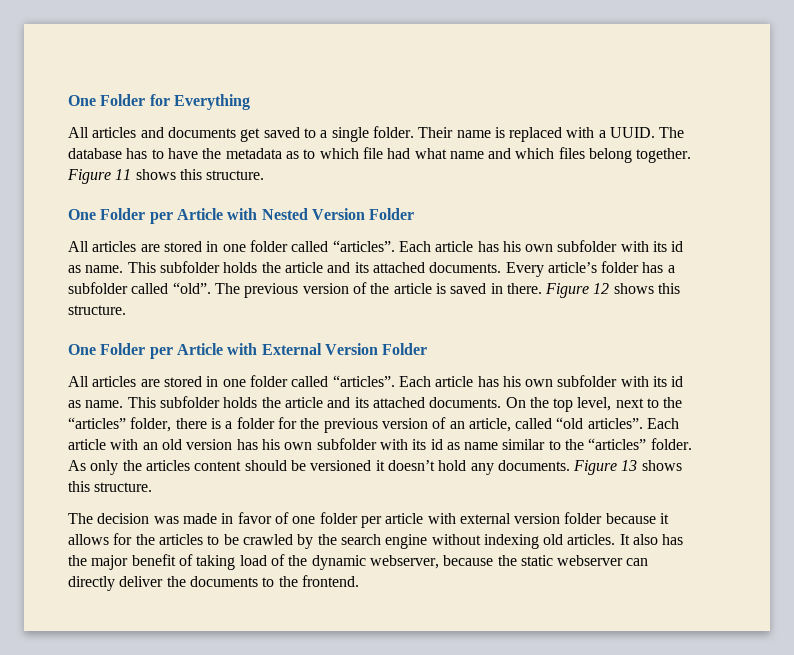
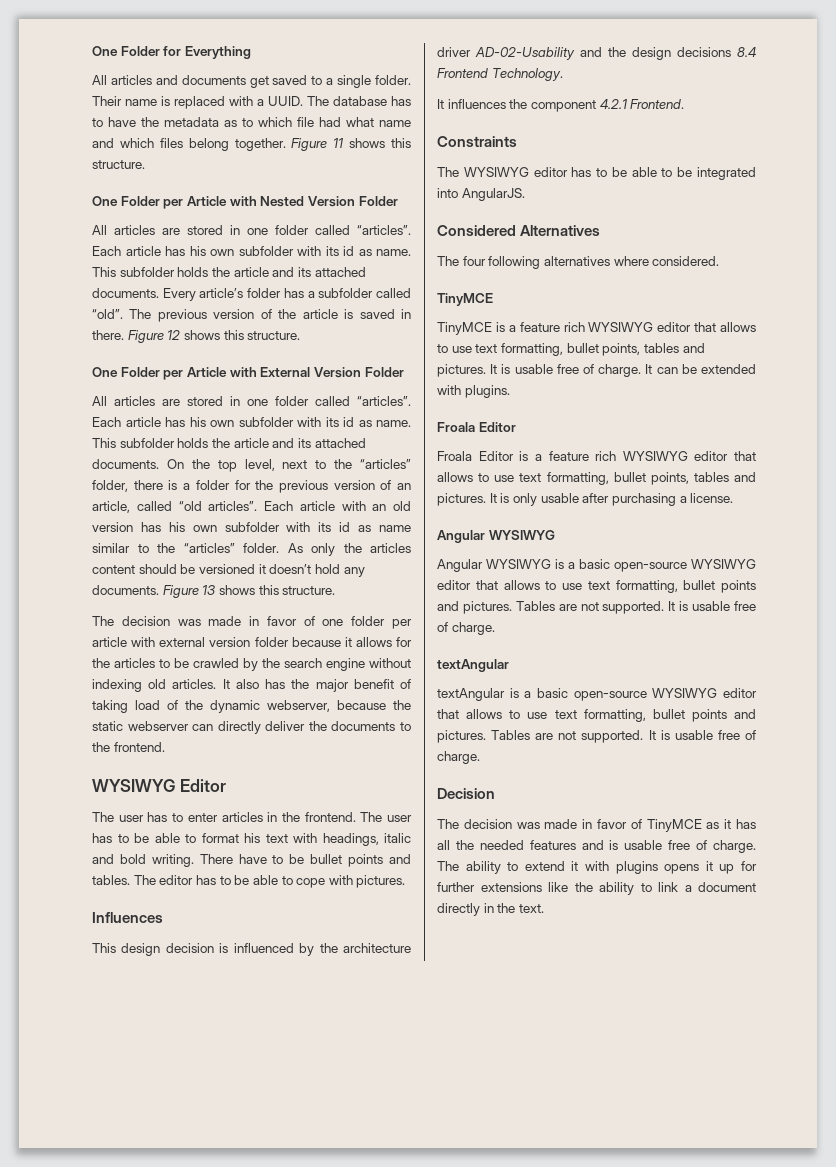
(359, 581) none -> [92,779,226,792] [92,812,412,822] [92,833,411,846] [92,854,411,867] [92,875,406,888] [92,912,163,923] [92,943,412,956] [437,47,756,60] [437,68,563,81] [437,99,685,112] [437,136,517,147] [437,167,756,180] [437,188,525,201] [437,225,601,236] [437,256,720,269] [437,293,493,306] [437,322,756,335] [437,343,705,356] [437,364,756,377] [437,385,510,398] [437,422,516,432] [437,451,756,461] [437,472,756,485] [437,493,734,506] [437,530,555,543] [437,559,756,572] [437,580,756,593] [437,601,756,614] [437,622,495,635] [437,659,509,672] [437,688,757,701] [437,709,756,722] [437,730,756,743] [437,751,480,764] [437,788,495,799] [437,819,756,832] [437,840,756,853] [437,861,757,874] [437,882,756,895] [437,903,544,916] // WYSIWYG Editor // The user has to enter articles in the frontend. The user has to be able to format his text with headings, italic and bold writing. There have to be bullet points and tables. The editor has to be able to cope with pictures. // Influences // This design decision is influenced by the architecture driver AD-02-Usability and the design decisions 8.4 Frontend Technology. // It influences the component 4.2.1 Frontend. // Constraints // The WYSIWYG editor has to be able to be integrated into AngularJS. // Considered Alternatives // The four following alternatives where considered. // TinyMCE // TinyMCE is a feature rich WYSIWYG editor that allows to use text formatting, bullet points, tables and pictures. It is usable free of charge. It can be extended with plugins. // Froala Editor // Froala Editor is a feature rich WYSIWYG editor that allows to use text formatting, bullet points, tables and pictures. It is only usable after purchasing a license. // Angular WYSIWYG // Angular WYSIWYG is a basic open-source WYSIWYG editor that allows to use text formatting, bullet points and pictures. Tables are not supported. It is usable free of charge. // textAngular // textAngular is a basic open-source WYSIWYG editor that allows to use text formatting, bullet points and pictures. Tables are not supported. It is usable free of charge. // Decision // The decision was made in favor of TinyMCE as it has all the needed features and is usable free of charge. The ability to extend it with plugins opens it up for further extensions like the ability to link a document directly in the text.

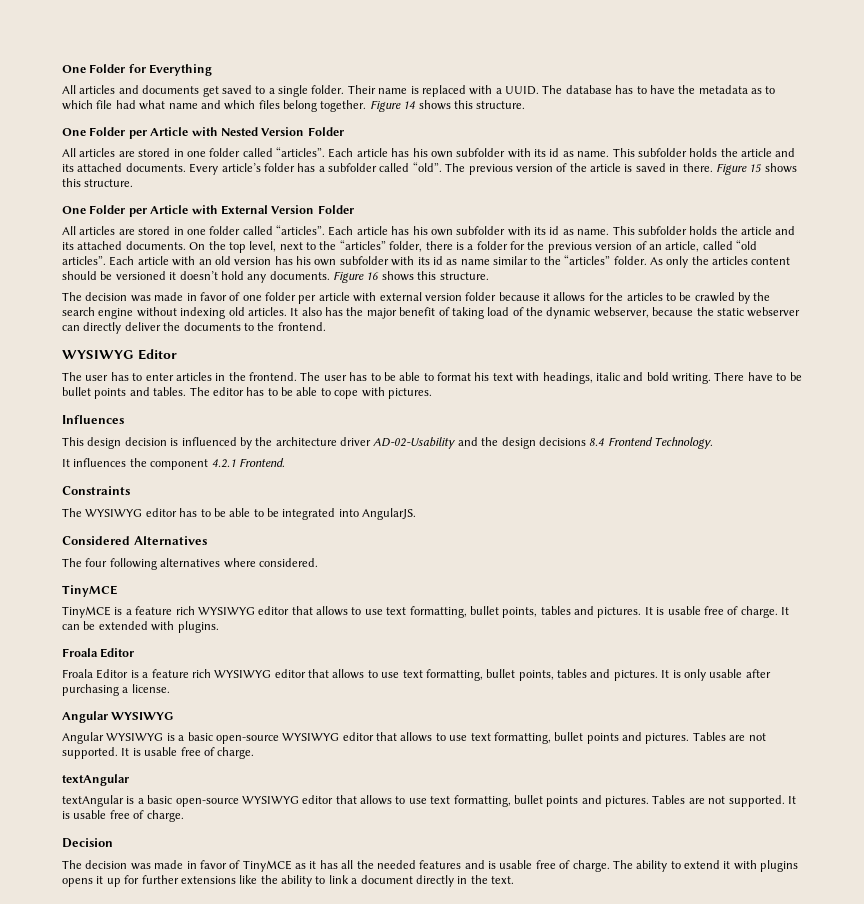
[333,138,344,148] 11 -> [403,101,416,109] 14
[167,330,181,340] 12 -> [749,164,763,173] 15
[202,585,217,595] 13 -> [366,272,380,280] 16

